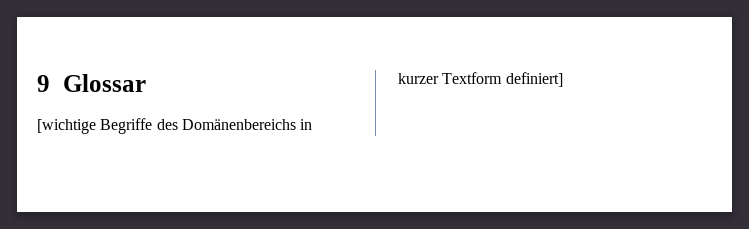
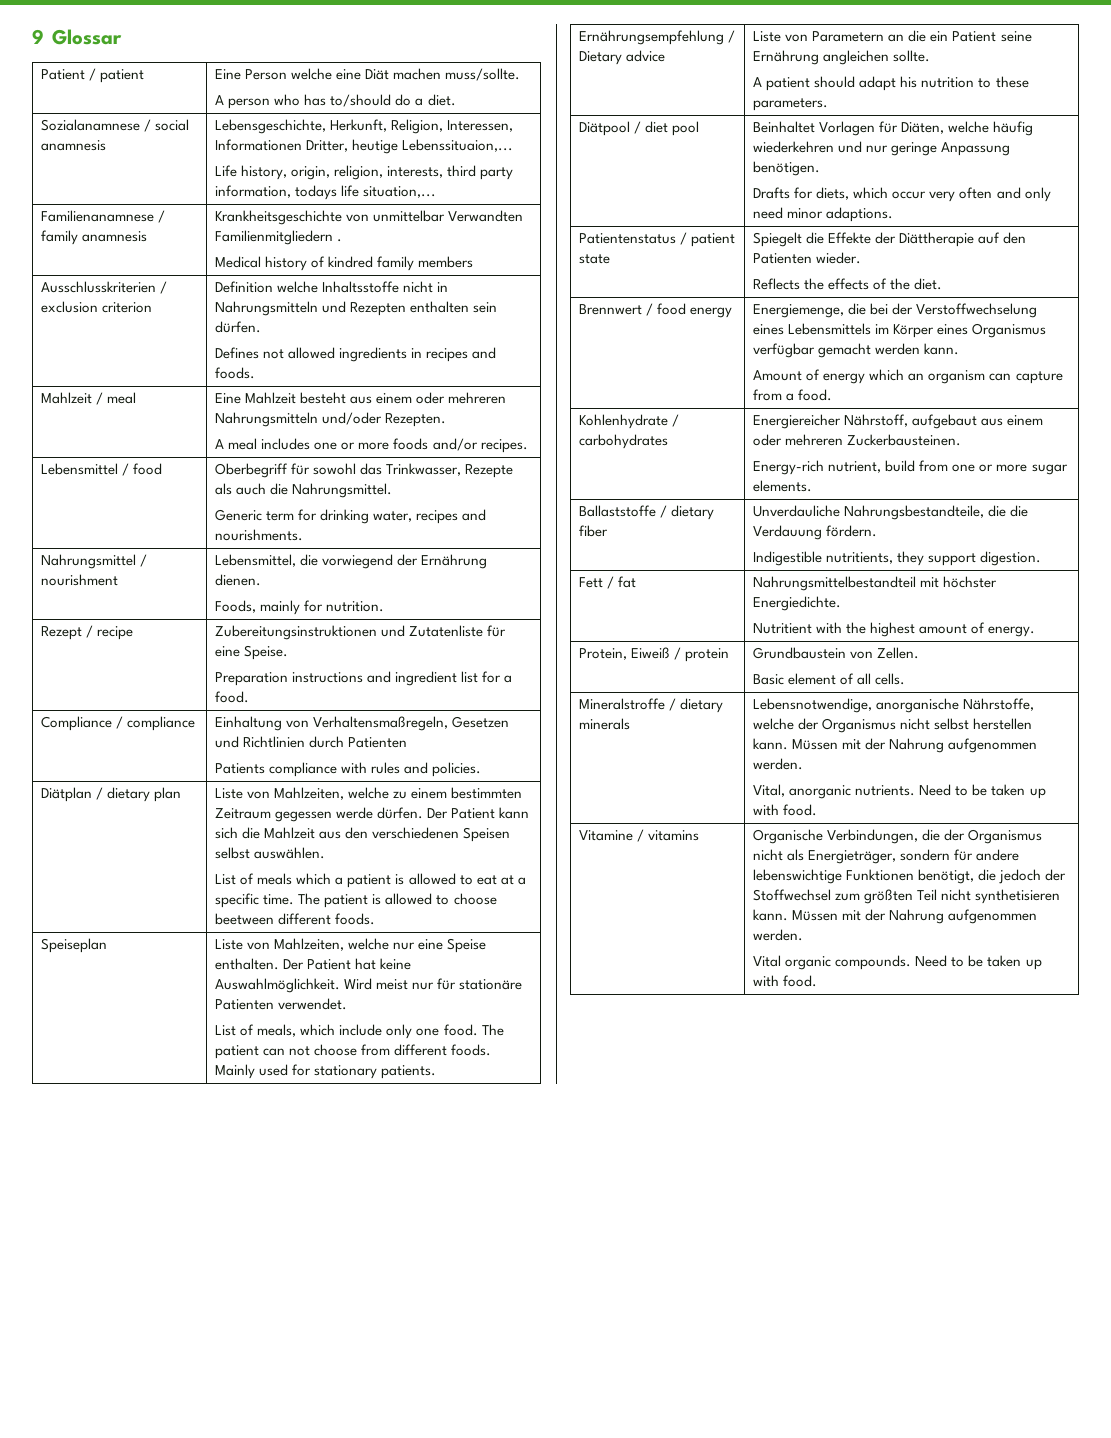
[37,118,313,134] [398,72,563,87] // [wichtige Begriffe des Domänenbereichs in kurzer Textform definiert] -> [41,68,145,83] [215,68,521,81] [215,94,456,109] [41,119,190,132] [41,140,107,151] [215,119,514,134] [215,139,514,154] [215,165,514,180] [215,185,437,200] [41,210,166,223] [41,230,148,245] [215,210,524,225] [215,230,343,245] [215,256,474,271] [41,281,168,294] [41,301,153,313] [215,281,449,293] [215,301,498,316] [215,321,262,333] [215,347,497,362] [215,367,256,379] [41,392,137,405] [215,392,507,404] [215,412,447,427] [215,438,528,453] [41,463,163,476] [215,463,514,478] [215,483,393,498] [215,509,487,524] [215,529,304,541] [41,554,148,569] [41,574,119,586] [215,554,488,569] [215,574,262,586] [215,600,385,615] [41,625,134,640] [215,625,507,640] [215,645,289,660] [215,671,513,686] [215,691,250,703] [41,716,196,731] [215,716,510,731] [215,736,408,748] [215,762,482,777] [41,787,182,802] [215,787,523,800] [215,807,530,822] [215,827,511,842] [215,847,326,859] [215,873,526,888] [215,893,497,908] [215,913,376,925] [41,938,108,953] [215,938,487,953] [215,958,412,970] [215,978,523,993] [215,998,348,1010] [215,1024,504,1039] [215,1044,492,1059] [215,1064,437,1079] [579,30,736,45] [579,50,666,65] [753,30,1032,42] [753,50,931,65] [753,76,1029,91] [753,98,829,111] [579,121,700,136] [753,121,1034,136] [753,141,1011,156] [753,161,821,176] [753,187,1051,202] [753,207,894,222] [579,232,736,247] [579,254,611,264] [753,232,1027,247] [753,252,862,264] [753,278,943,290] [579,303,733,318] [753,303,1038,318] [753,323,1047,338] [753,343,960,358] [753,369,1063,384] [753,389,833,401] [579,414,680,429] [579,434,669,449] [753,414,1044,429] [753,434,962,446] [753,460,1068,475] [753,480,813,492] [579,505,715,520] [579,525,609,537] [753,505,1029,520] [753,525,878,540] [753,551,1042,566] [579,576,637,589] [753,576,998,591] [753,596,842,611] [753,622,1036,637] [579,647,730,662] [753,647,920,659] [753,673,906,685] [579,698,724,713] [579,718,631,730] [753,698,1035,713] [753,718,1033,733] [753,738,1038,753] [753,758,804,770] [753,784,1046,799] [753,804,818,816] [579,829,700,842] [753,829,1043,844] [753,849,1020,864] [753,869,1067,884] [753,889,1061,904] [753,909,1038,924] [753,929,804,941] [753,955,1042,970] [753,975,818,987] // Patient / patient | Eine Person welche eine Diät machen muss/sollte. // A person who has to/should do a diet. // Sozialanamnese / social anamnesis | Lebensgeschichte, Herkunft, Religion, Interessen, Informationen Dritter, heutige Lebenssituaion,... // Life history, origin, religion, interests, third party information, todays life situation,... // Familienanamnese / family anamnesis | Krankheitsgeschichte von unmittelbar Verwandten Familienmitgliedern . // Medical history of kindred family members // Ausschlusskriterien / exclusion criterion | Definition welche Inhaltsstoffe nicht in Nahrungsmitteln und Rezepten enthalten sein dürfen. // Defines not allowed ingredients in recipes and foods. // Mahlzeit / meal | Eine Mahlzeit besteht aus einem oder mehreren Nahrungsmitteln und/oder Rezepten. // A meal includes one or more foods and/or recipes. // Lebensmittel / food | Oberbegriff für sowohl das Trinkwasser, Rezepte als auch die Nahrungsmittel. // Generic term for drinking water, recipes and nourishments. // Nahrungsmittel / nourishment | Lebensmittel, die vorwiegend der Ernährung dienen. // Foods, mainly for nutrition. // Rezept / recipe | Zubereitungsinstruktionen und Zutatenliste für eine Speise. // Preparation instructions and ingredient list for a food. // Compliance / compliance | Einhaltung von Verhaltensmaßregeln, Gesetzen und Richtlinien durch Patienten // Patients compliance with rules and policies. // Diätplan / dietary plan | Liste von Mahlzeiten, welche zu einem bestimmten Zeitraum gegessen werde dürfen. Der Patient kann sich die Mahlzeit aus den verschiedenen Speisen selbst auswählen. // List of meals which a patient is allowed to eat at a specific time. The patient is allowed to choose beetween different foods. // Speiseplan | Liste von Mahlzeiten, welche nur eine Speise enthalten. Der Patient hat keine Auswahlmöglichkeit. Wird meist nur für stationäre Patienten verwendet. // List of meals, which include only one food. The patient can not choose from different foods. Mainly used for stationary patients. // Ernährungsempfehlung / Dietary advice | Liste von Parametern an die ein Patient seine Ernährung angleichen sollte. // A patient should adapt his nutrition to these parameters. // Diätpool / diet pool | Beinhaltet Vorlagen für Diäten, welche häufig wiederkehren und nur geringe Anpassung benötigen. // Drafts for diets, which occur very often and only need minor adaptions. // Patientenstatus / patient state | Spiegelt die Effekte der Diättherapie auf den Patienten wieder. // Reflects the effects of the diet. // Brennwert / food energy | Energiemenge, die bei der Verstoffwechselung eines Lebensmittels im Körper eines Organismus verfügbar gemacht werden kann. // Amount of energy which an organism can capture from a food. // Kohlenhydrate / carbohydrates | Energiereicher Nährstoff, aufgebaut aus einem oder mehreren Zuckerbausteinen. // Energy-rich nutrient, build from one or more sugar elements. // Ballaststoffe / dietary fiber | Unverdauliche Nahrungsbestandteile, die die Verdauung fördern. // Indigestible nutritients, they support digestion. // Fett / fat | Nahrungsmittelbestandteil mit höchster Energiedichte. // Nutritient with the highest amount of energy. // Protein, Eiweiß / protein | Grundbaustein von Zellen. // Basic element of all cells. // Mineralstroffe / dietary minerals | Lebensnotwendige, anorganische Nährstoffe, welche der Organismus nicht selbst herstellen kann. Müssen mit der Nahrung aufgenommen werden. // Vital, anorganic nutrients. Need to be taken up with food. // Vitamine / vitamins | Organische Verbindungen, die der Organismus nicht als Energieträger, sondern für andere lebenswichtige Funktionen benötigt, die jedoch der Stoffwechsel zum größten Teil nicht synthetisieren kann. Müssen mit der Nahrung aufgenommen werden. // Vital organic compounds. Need to be taken up with food.

